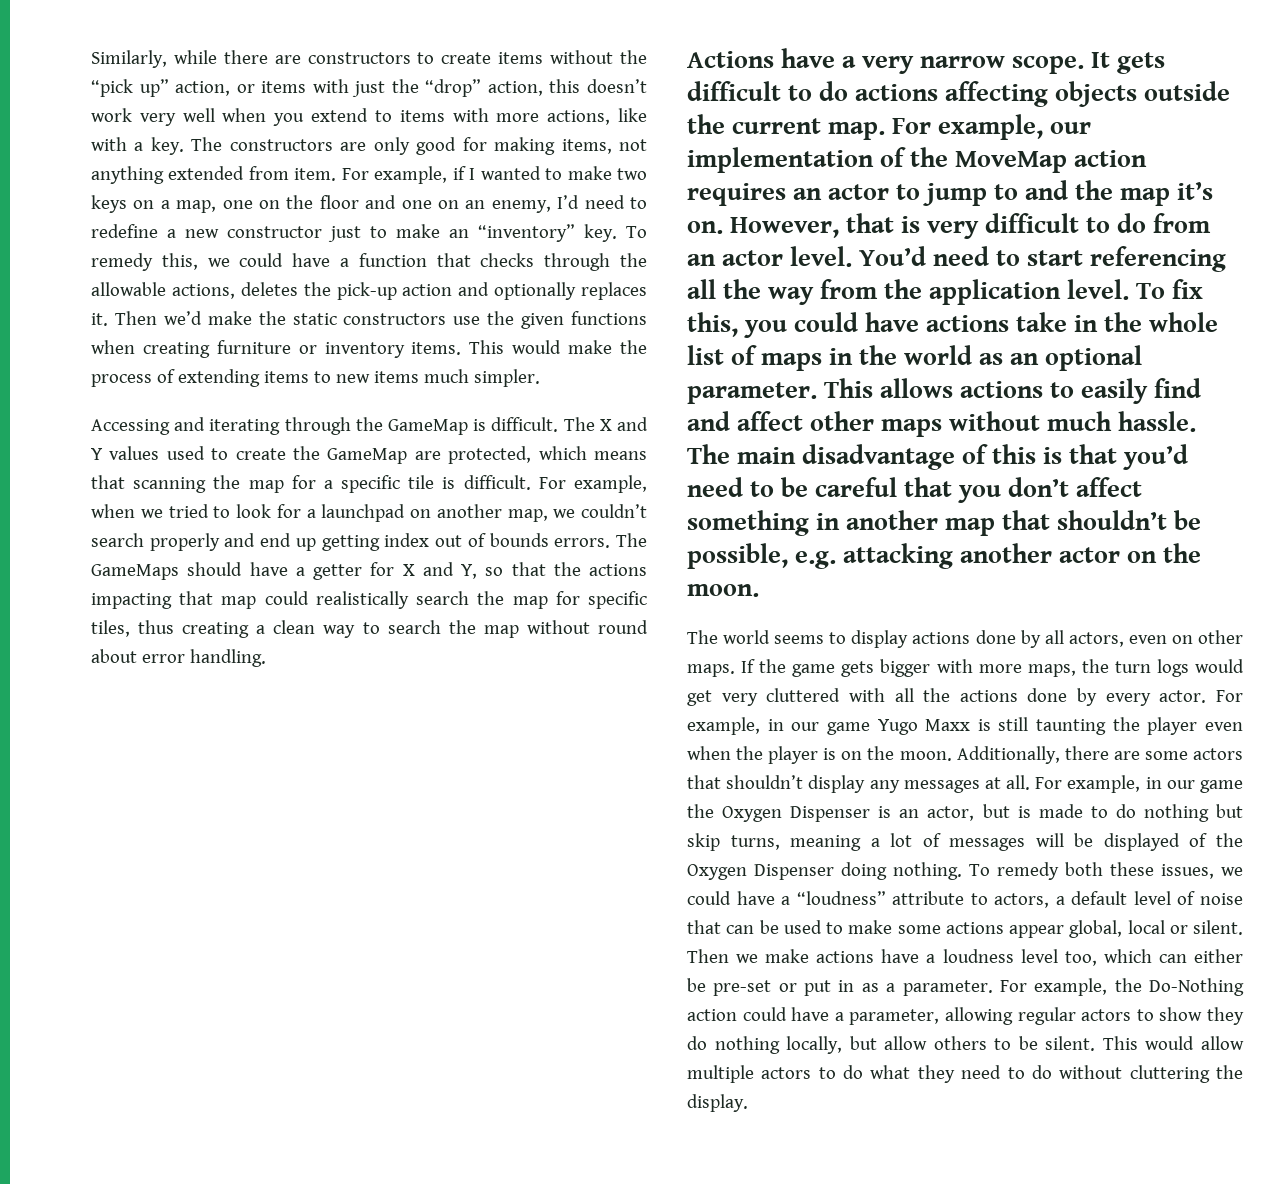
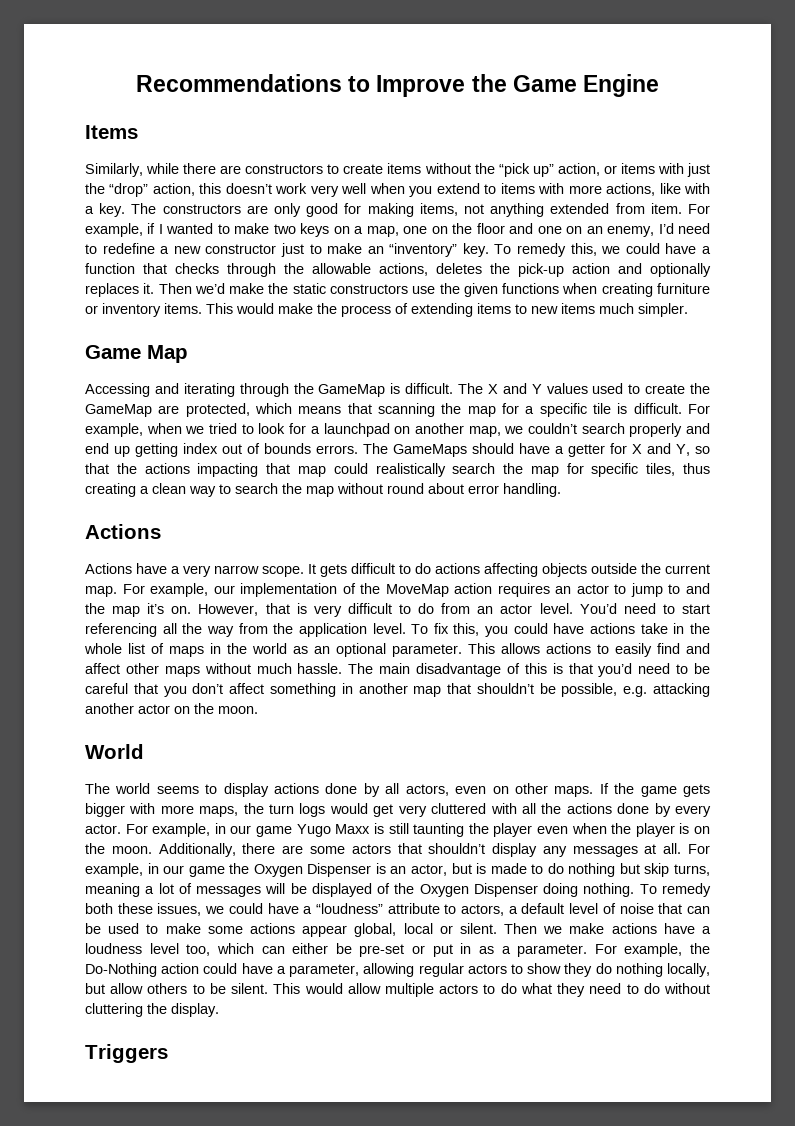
(91, 59) none -> [135,74,660,97] [85,125,138,139] Recommendations to Improve the Game Engine // Items //
(540, 378) none -> [85,345,188,363] // Game Map
(774, 59) none -> [85,563,132,574] // Actions
(759, 590) none -> [85,744,144,759] // World
(748, 1103) none -> [85,1044,168,1063] // Triggers

